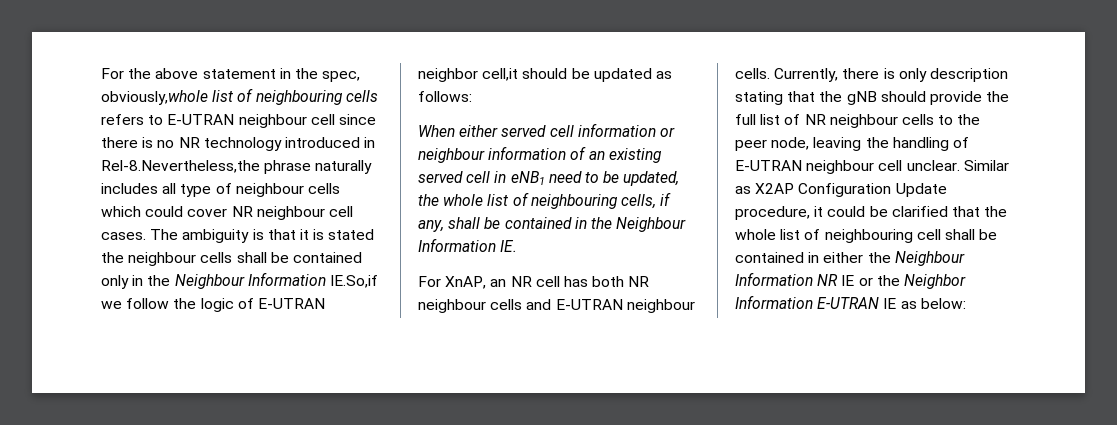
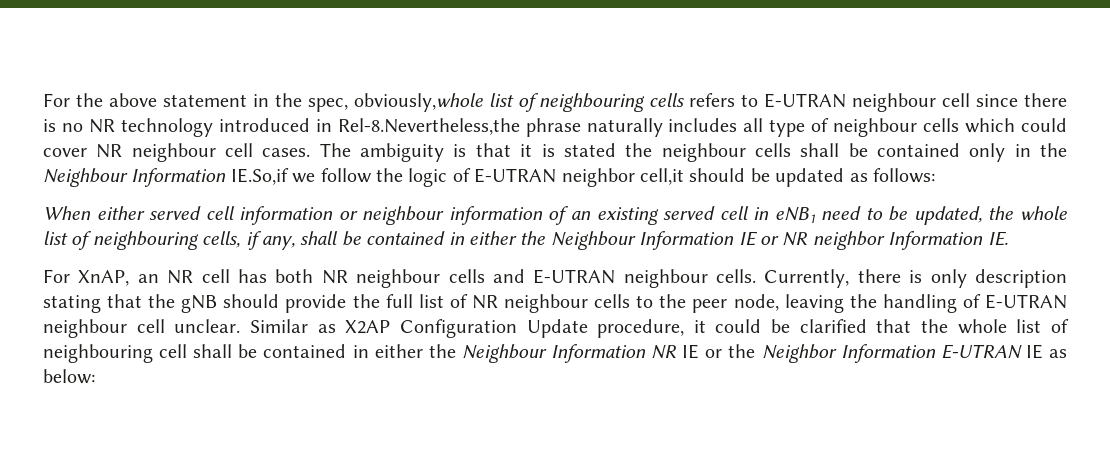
[590,217,687,232] [418,238,496,252] the Neighbour Information -> [468,231,984,250] either the Neighbour Information IE or NR neighbor Information

